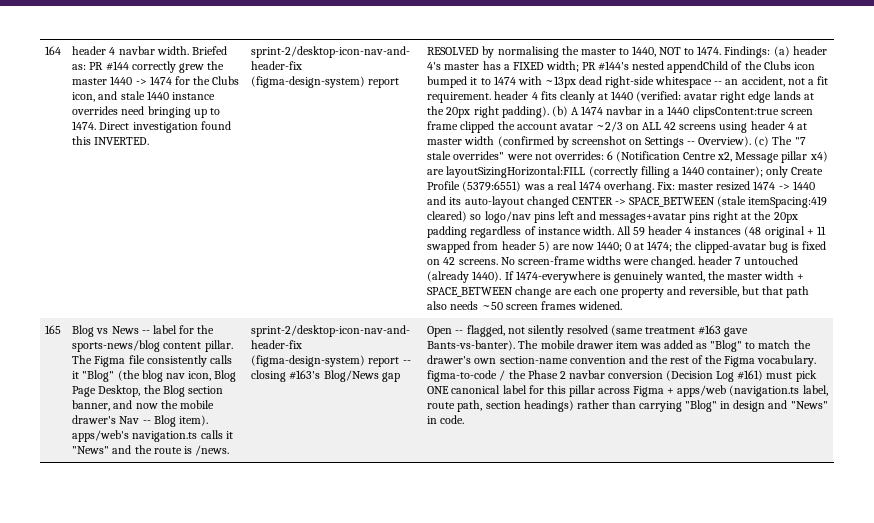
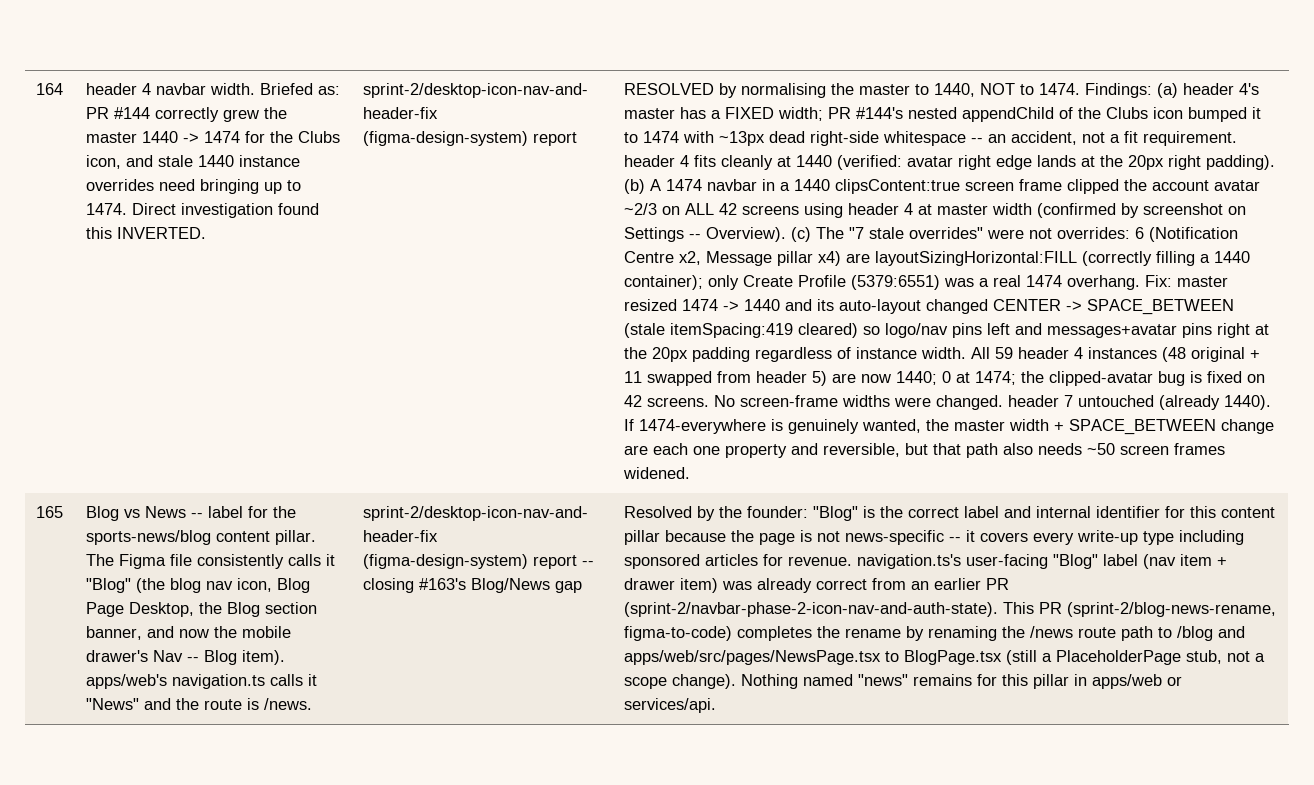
[427,325,749,337] [427,340,811,352] [427,355,817,367] [427,370,817,382] [427,385,828,397] [427,400,828,412] [427,415,465,424] Open -- flagged, not silently resolved (same treatment #163 gave Bants-vs-banter). The mobile drawer item was added as "Blog" to match the drawer's own section-name convention and the rest of the Figma vocabulary. figma-to-code / the Phase 2 navbar conversion (Decision Log #161) must pick ONE canonical label for this pillar across Figma + apps/web (navigation.ts label, route path, section headings) rather than carrying "Blog" in design and "News" in code. -> [624,506,1276,521] [624,530,1245,545] [624,554,1228,569] [624,578,1010,593] [624,602,1277,617] [624,626,1246,641] [624,650,1266,665] [624,674,1183,689] [624,698,717,713] Resolved by the founder: "Blog" is the correct label and internal identifier for this content pillar because the page is not news-specific -- it covers every write-up type including sponsored articles for revenue. navigation.ts's user-facing "Blog" label (nav item + drawer item) was already correct from an earlier PR (sprint-2/navbar-phase-2-icon-nav-and-auth-state). This PR (sprint-2/blog-news-rename, figma-to-code) completes the rename by renaming the /news route path to /blog and apps/web/src/pages/NewsPage.tsx to BlogPage.tsx (still a PlaceholderPage stub, not a scope change). Nothing named "news" remains for this pillar in apps/web or services/api.

